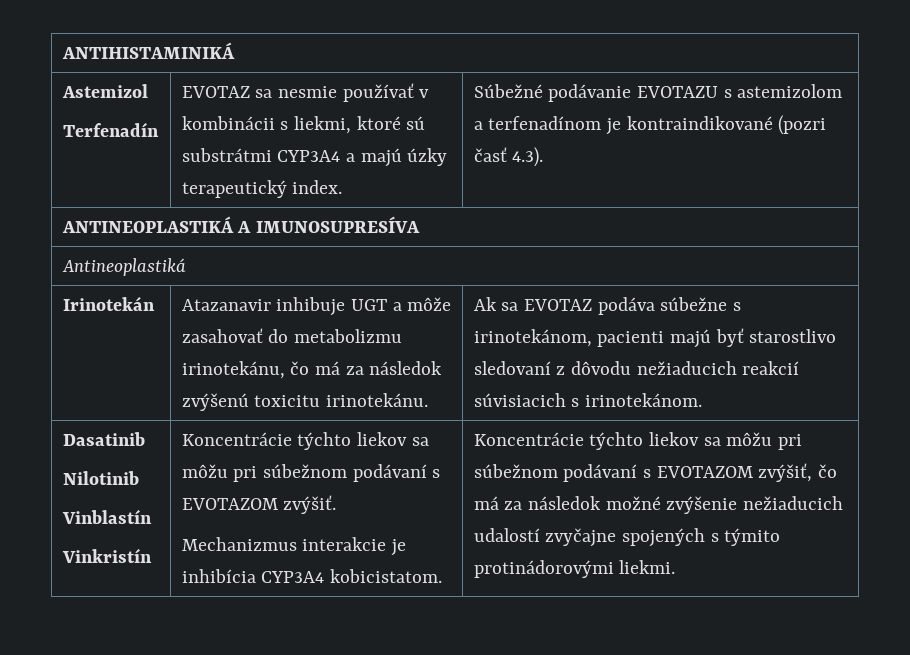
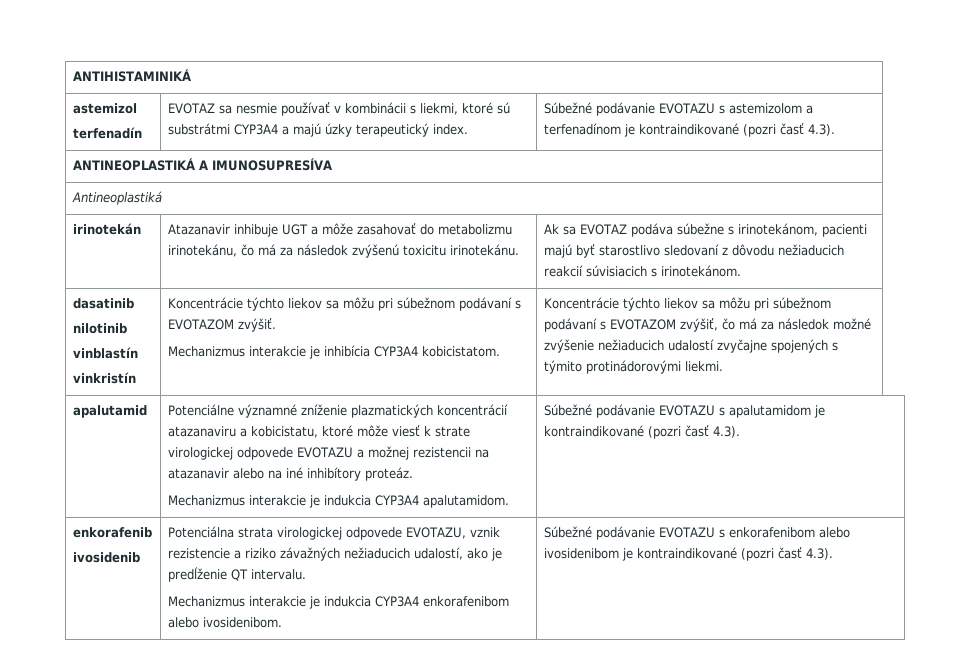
[61,84,148,98] [62,122,159,137] Astemizol // Terfenadín -> [72,103,137,114] [72,127,142,139] astemizol // terfenadín
[62,296,155,311] Irinotekán -> [72,223,141,235] irinotekán
[62,432,145,446] [62,471,139,485] [61,509,152,524] [61,548,152,563] Dasatinib // Nilotinib // Vinblastín // Vinkristín -> [72,298,134,309] [72,323,127,334] [72,347,138,359] [72,372,136,384] dasatinib // nilotinib // vinblastín // vinkristín
(676, 567) none -> [72,405,147,418] [167,404,508,418] [167,425,470,438] [167,446,489,460] [167,467,413,481] [167,495,509,508] [543,404,825,418] [543,425,740,439] [72,527,152,538] [72,552,140,563] [167,526,500,540] [167,547,502,561] [167,567,306,582] [167,596,509,609] [167,617,282,628] [543,526,850,540] [543,547,833,561] // apalutamid | Potenciálne významné zníženie plazmatických koncentrácií atazanaviru a kobicistatu, ktoré môže viesť k strate virologickej odpovede EVOTAZU a možnej rezistencii na atazanavir alebo na iné inhibítory proteáz. // Mechanizmus interakcie je indukcia CYP3A4 apalutamidom. | Súbežné podávanie EVOTAZU s apalutamidom je kontraindikované (pozri časť 4.3). // enkorafenib // ivosidenib | Potenciálna strata virologickej odpovede EVOTAZU, vznik rezistencie a riziko závažných nežiaducich udalostí, ako je predĺženie QT intervalu. // Mechanizmus interakcie je indukcia CYP3A4 enkorafenibom alebo ivosidenibom. | Súbežné podávanie EVOTAZU s enkorafenibom alebo ivosidenibom je kontraindikované (pozri časť 4.3).

